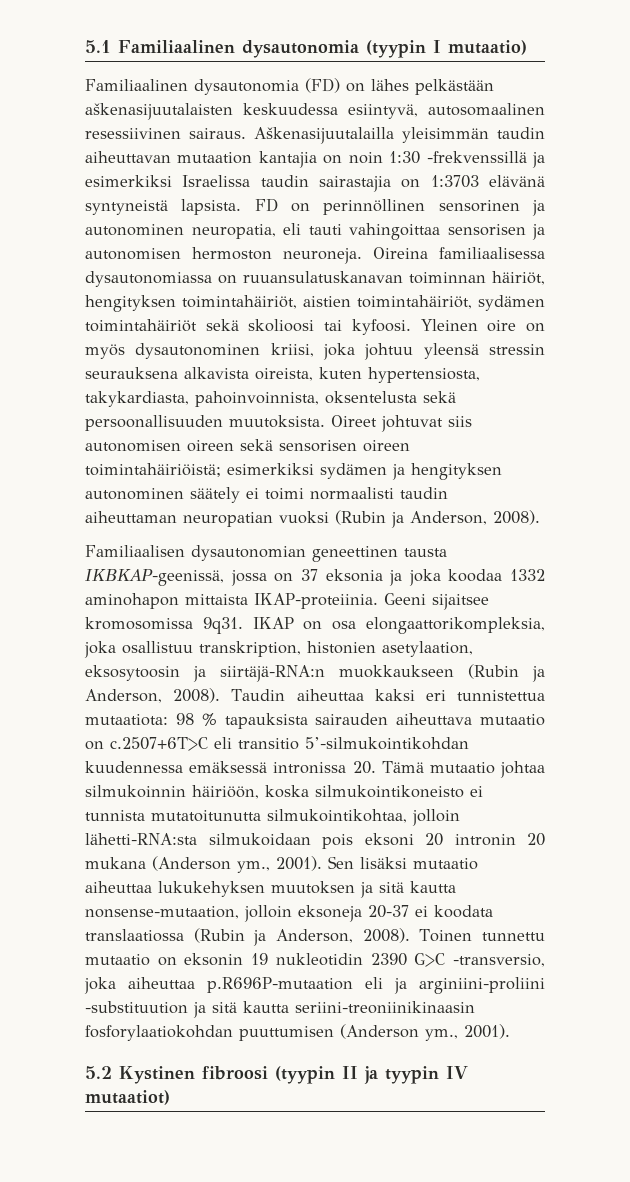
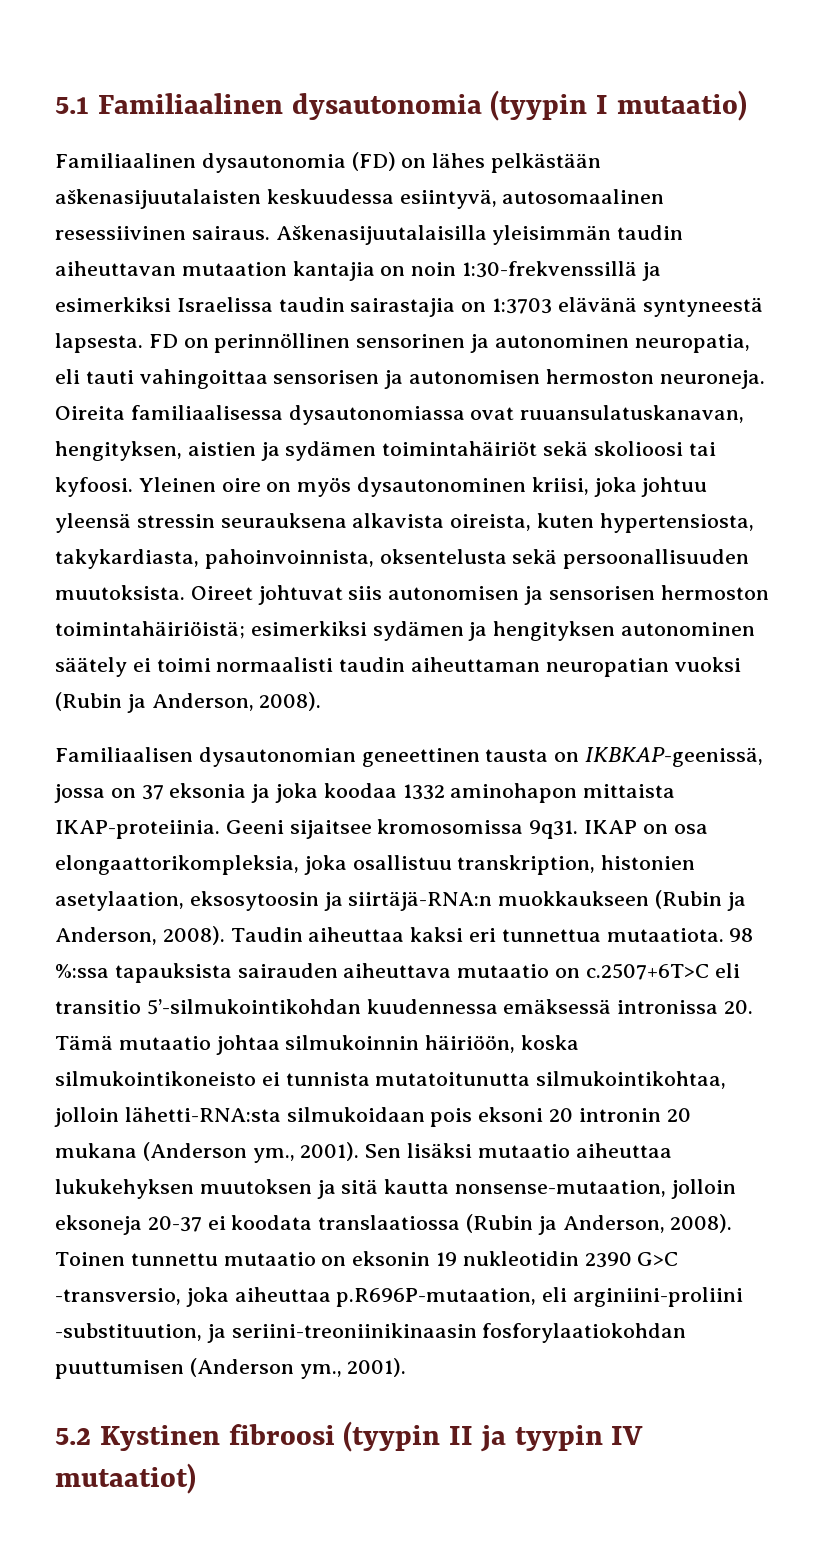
[254,127,394,144] Aškenasijuutalailla -> [275,225,487,245] Aškenasijuutalaisilla
[389,151,527,164] 1:30 -frekvenssillä -> [462,261,638,278] 1:30-frekvenssillä
[85,199,242,215] syntyneistä lapsista. -> [642,297,763,317] [55,333,143,353] syntyneestä lapsesta.
[373,247,428,259] Oireina -> [55,406,125,420] Oireita
[218,271,545,285] [85,295,472,312] on ruuansulatuskanavan toiminnan häiriöt, hengityksen toimintahäiriöt, aistien toimintahäiriöt, -> [470,405,745,423] [55,441,280,461] ovat ruuansulatuskanavan, hengityksen, aistien ja
[187,439,410,452] oireen sekä sensorisen oireen -> [524,585,769,605] ja sensorisen hermoston
(447, 552) none -> [554,752,580,762] on
[456,690,545,701] [85,713,217,726] tunnistettua mutaatiota: 98 % -> [501,928,754,942] [55,964,109,978] tunnettua mutaatiota. 98 %:ssa
[207,977,545,994] [85,1001,289,1018] p.R696P-mutaation eli ja arginiini-proliini -substituution ja sitä kautta -> [336,1287,744,1307] [55,1323,226,1343] p.R696P-mutaation, eli arginiini-proliini -substituution, ja

